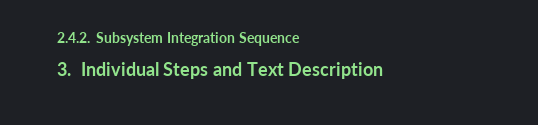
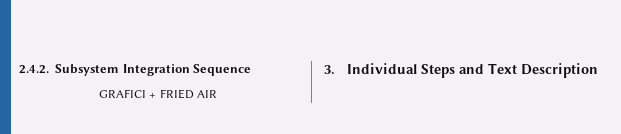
(300, 39) none -> [98,89,218,99] // GRAFICI + FRIED AIR

